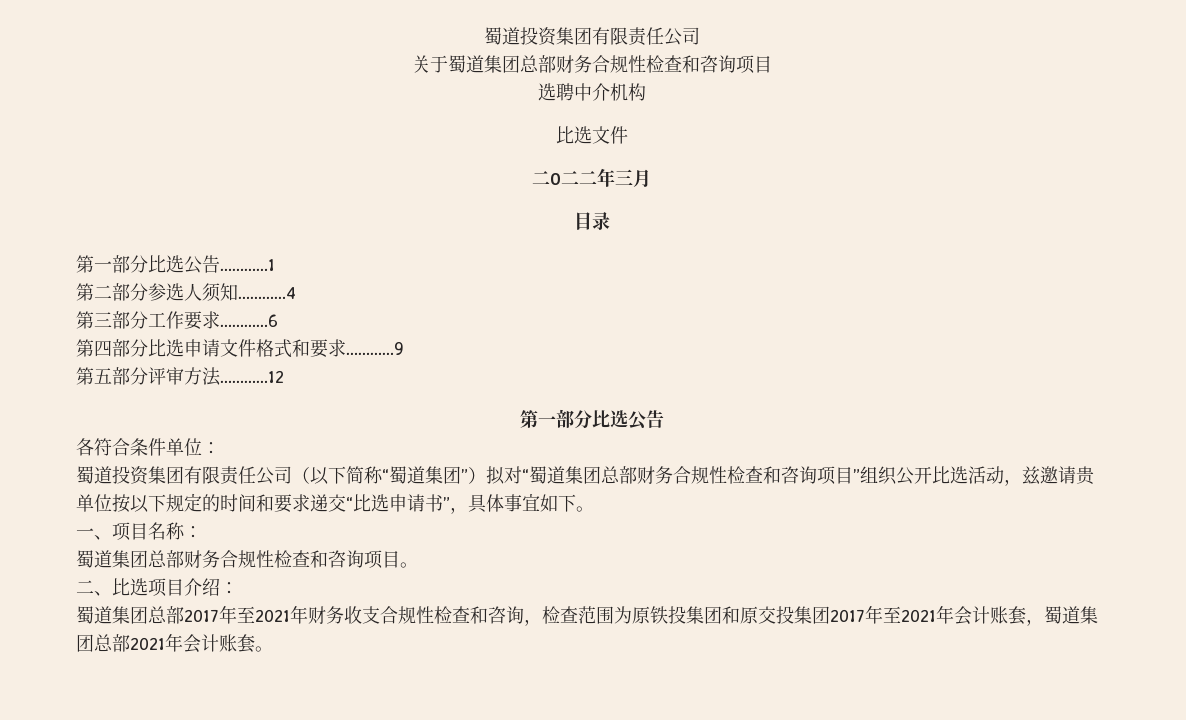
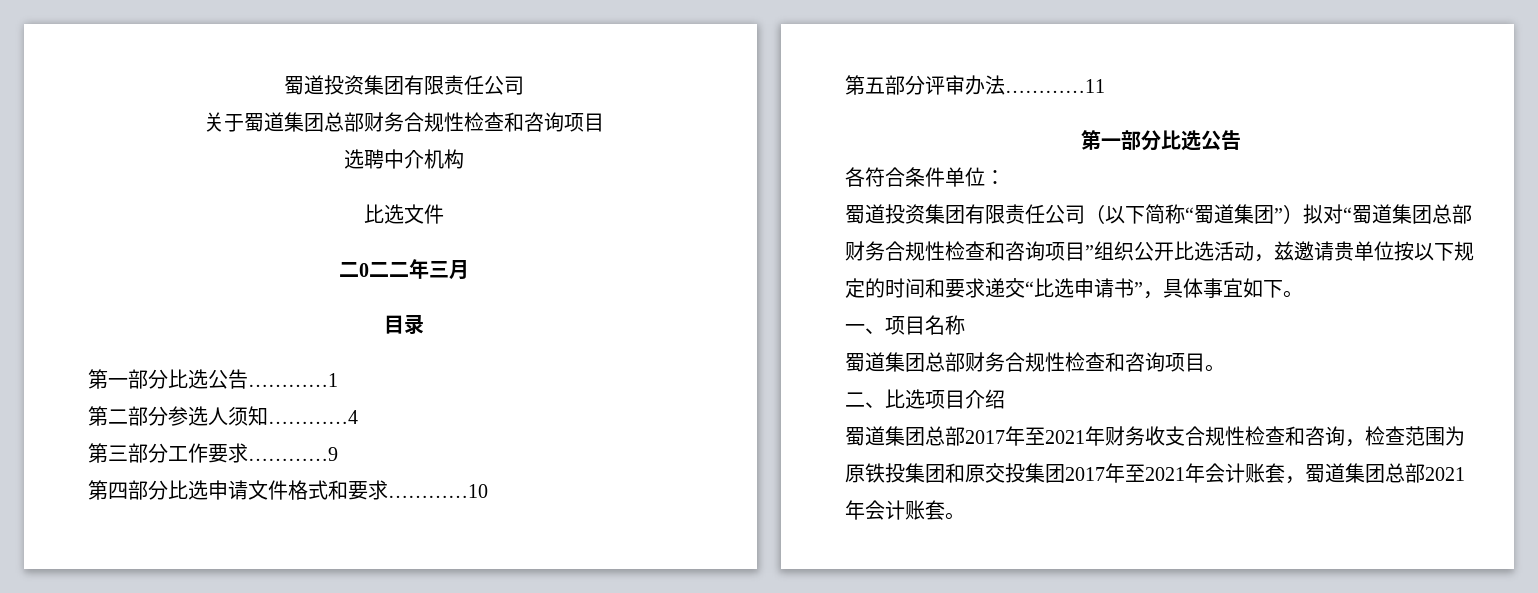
[220,314,278,327] …………6 -> [248,447,338,461] …………9
[346,342,404,355] …………9 -> [388,484,488,498] …………10
[184,367,284,386] 方法…………12 -> [965,75,1105,95] 办法…………11
[184,526,202,538] ： -> (965, 325) none
[220,582,238,594] ： -> (1005, 399) none

